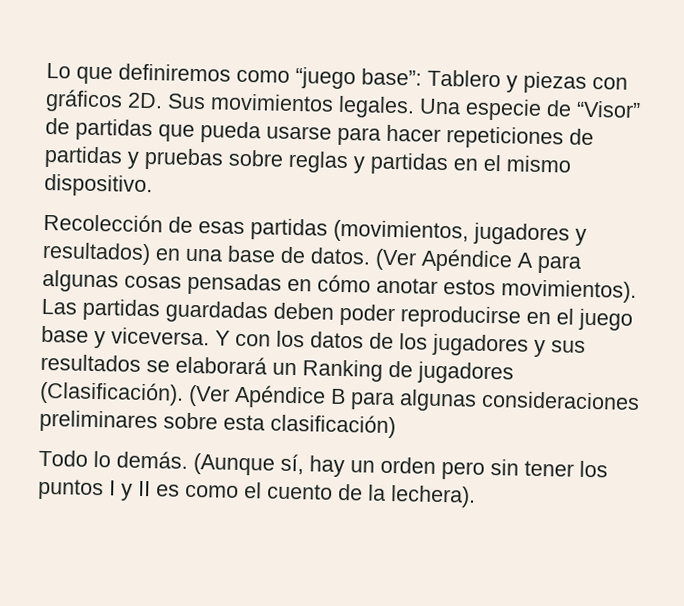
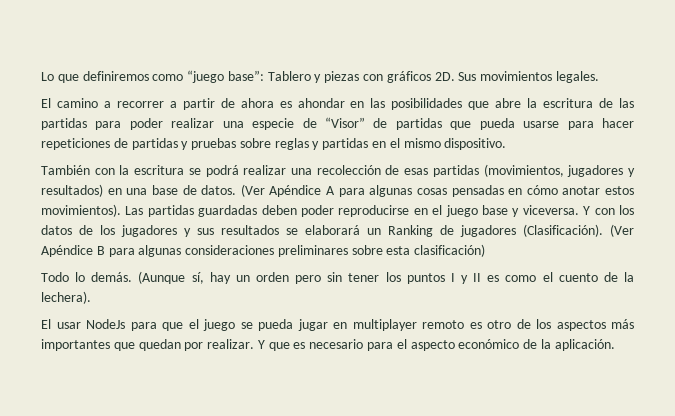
[419,98,461,115] Una -> [41,98,635,110] [41,118,244,130] // El camino a recorrer a partir de ahora es ahondar en las posibilidades que abre la escritura de las partidas para poder realizar una
[43,212,163,233] Recolección -> [41,165,381,177] También con la escritura se podrá realizar una recolección
(476, 496) none -> [41,319,634,331] [41,339,615,351] // El usar NodeJs para que el juego se pueda jugar en multiplayer remoto es otro de los aspectos más importantes que quedan por realizar. Y que es necesario para el aspecto económico de la aplicación.

